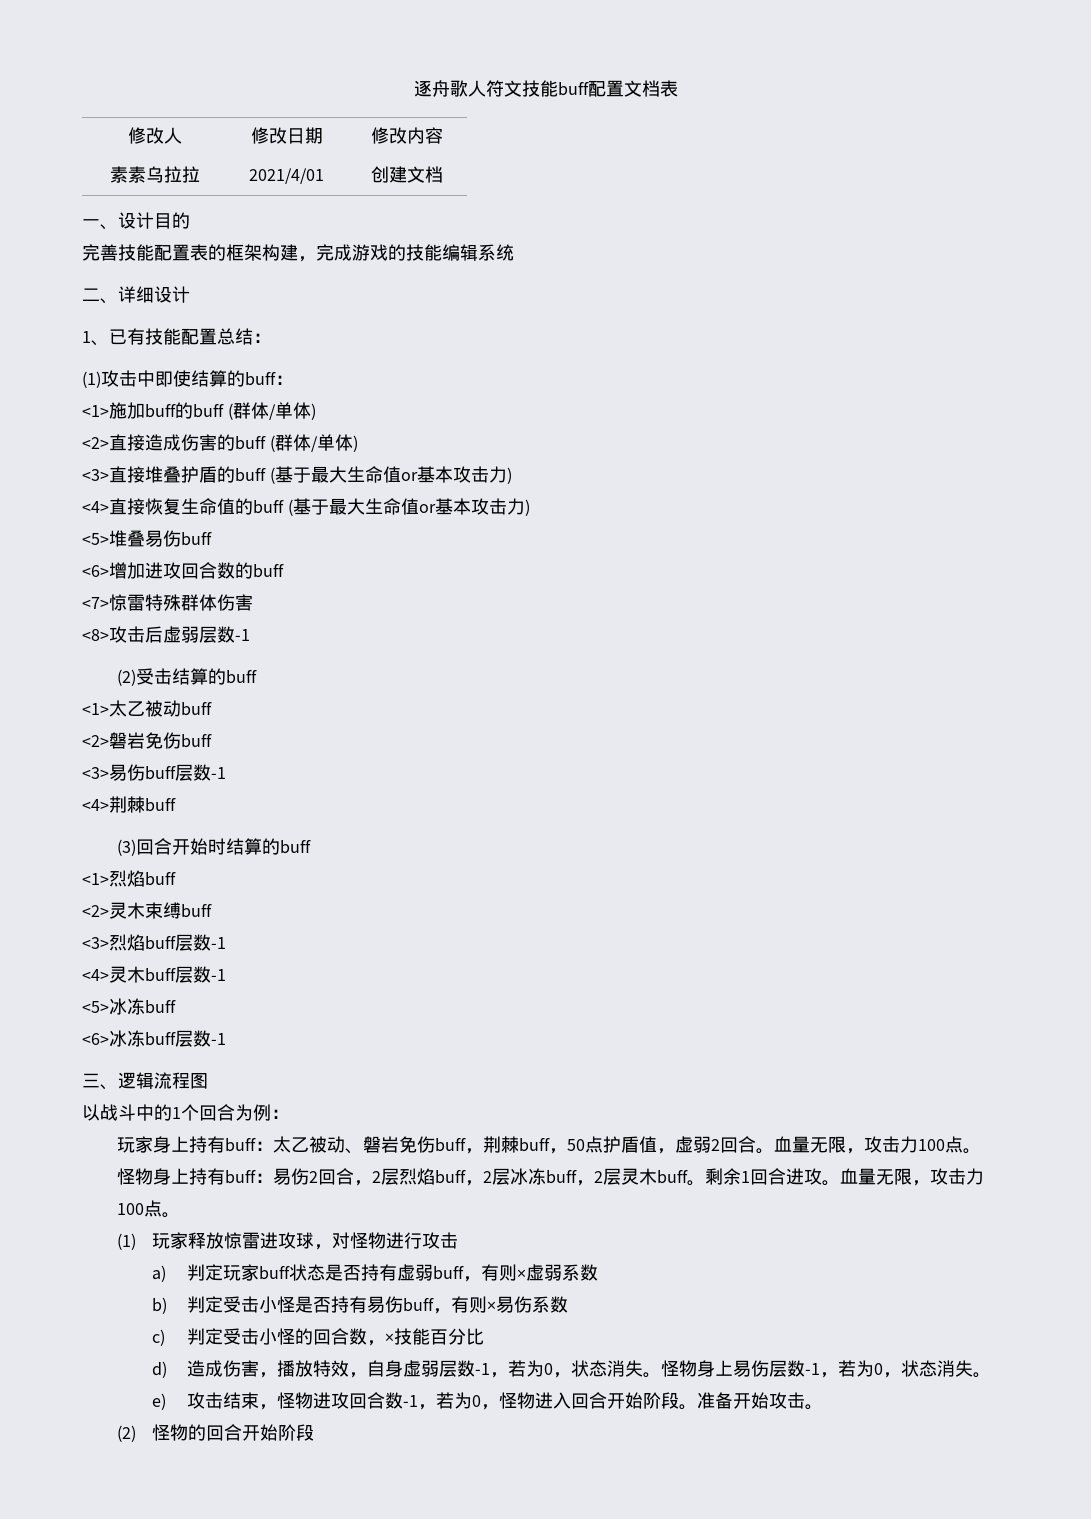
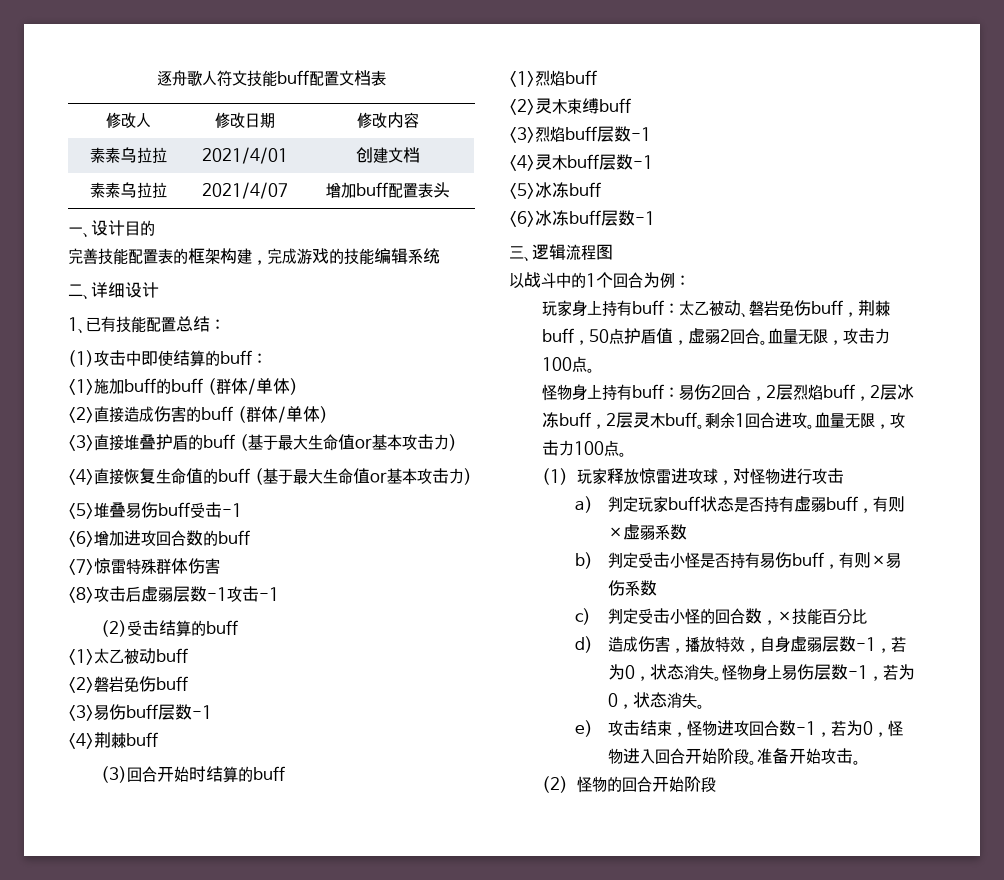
(443, 174) none -> [90,182,167,198] [202,182,288,199] [326,182,450,198] // 素素乌拉拉 | 2021/4/07 | 增加buff配置表头
(212, 539) none -> [190,502,242,518] 受击-1
(250, 635) none -> [227,586,279,602] 攻击-1

